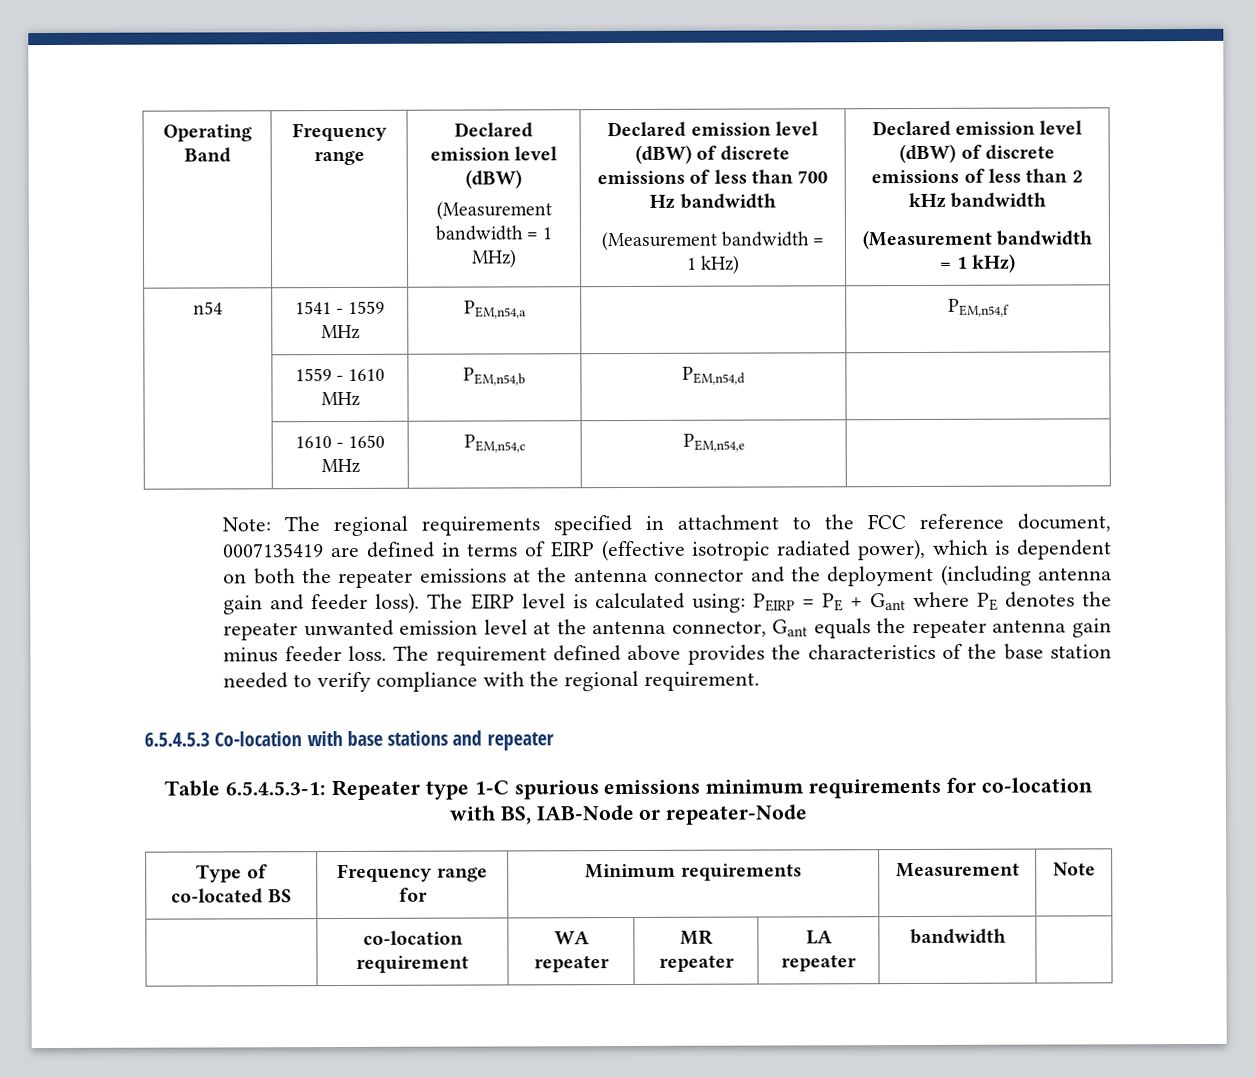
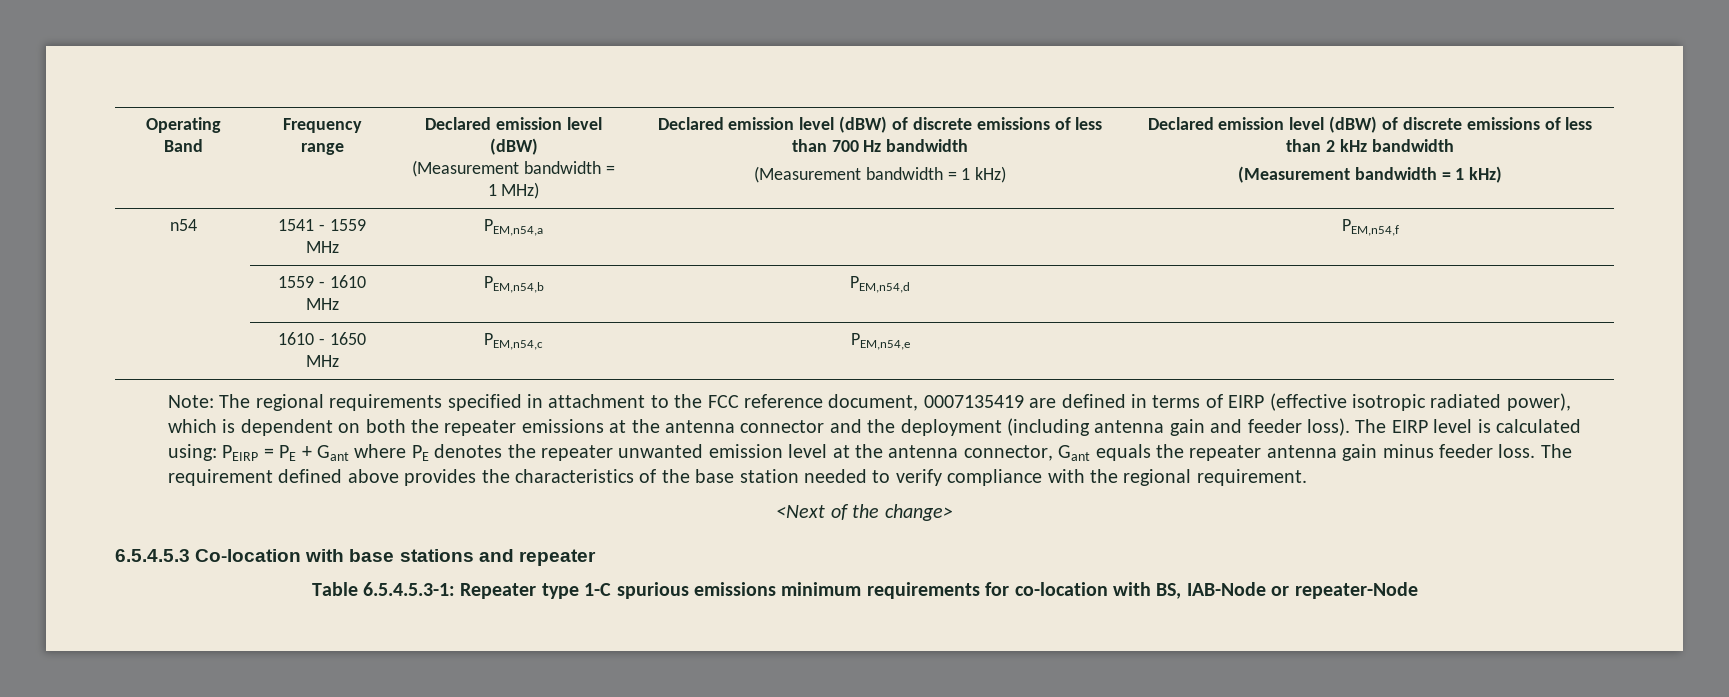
(760, 681) none -> [776,504,953,521] // <Next of the change>
[196,864,268,883] [171,888,292,904] [337,863,488,883] [398,887,428,902] [585,863,802,881] [895,862,1020,878] [1052,862,1096,876] [362,930,463,945] [356,955,469,973] [553,931,590,945] [533,955,610,973] [679,929,713,945] [658,954,735,972] [805,930,833,945] [781,954,857,972] [909,928,1006,945] // Type of co-located BS | Frequency range for | Minimum requirements | Measurement | Note // | co-location requirement | WA repeater | MR repeater | LA repeater | bandwidth | -> (1418, 590) none

